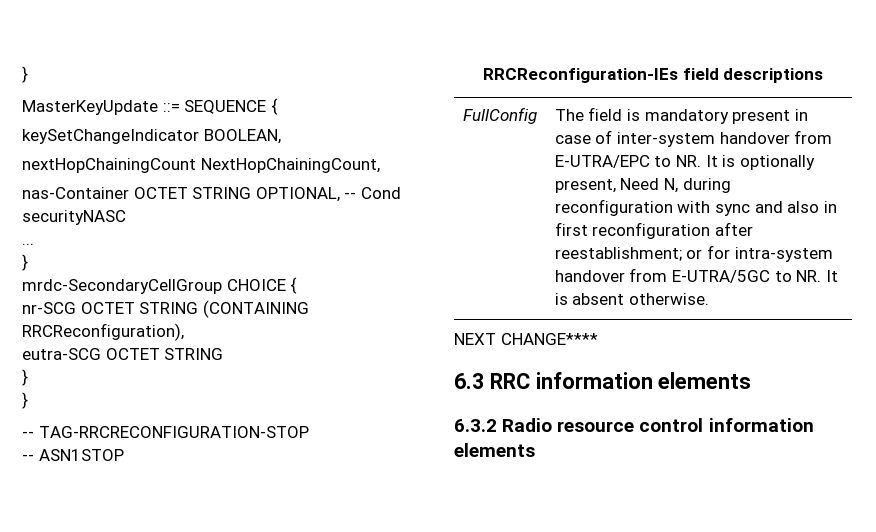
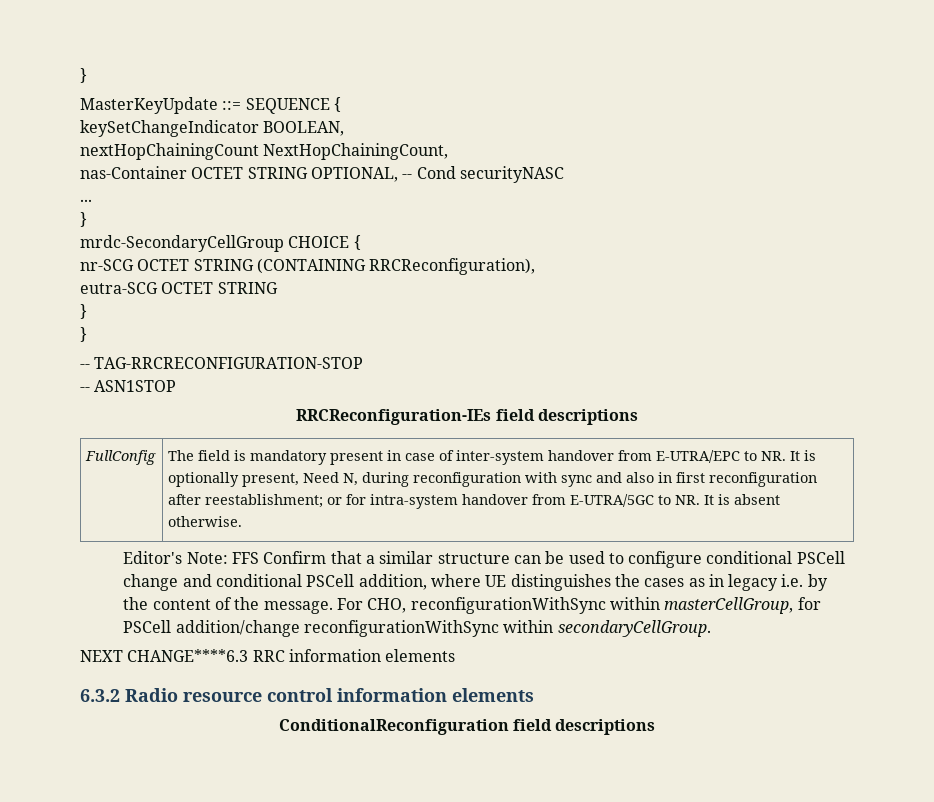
(710, 299) none -> [123,551,845,568] [123,574,828,591] [123,597,821,614] [123,620,711,637] // Editor's Note: FFS Confirm that a similar structure can be used to configure conditional PSCell change and conditional PSCell addition, where UE distinguishes the cases as in legacy i.e. by the content of the message. For CHO, reconfigurationWithSync within masterCellGroup, for PSCell addition/change reconfigurationWithSync within secondaryCellGroup.
[500,333,598,345] [454,373,484,389] CHANGE**** // 6.3 -> [127,649,249,662] CHANGE****6.3
(535, 450) none -> [278,719,656,735] // ConditionalReconfiguration field descriptions

